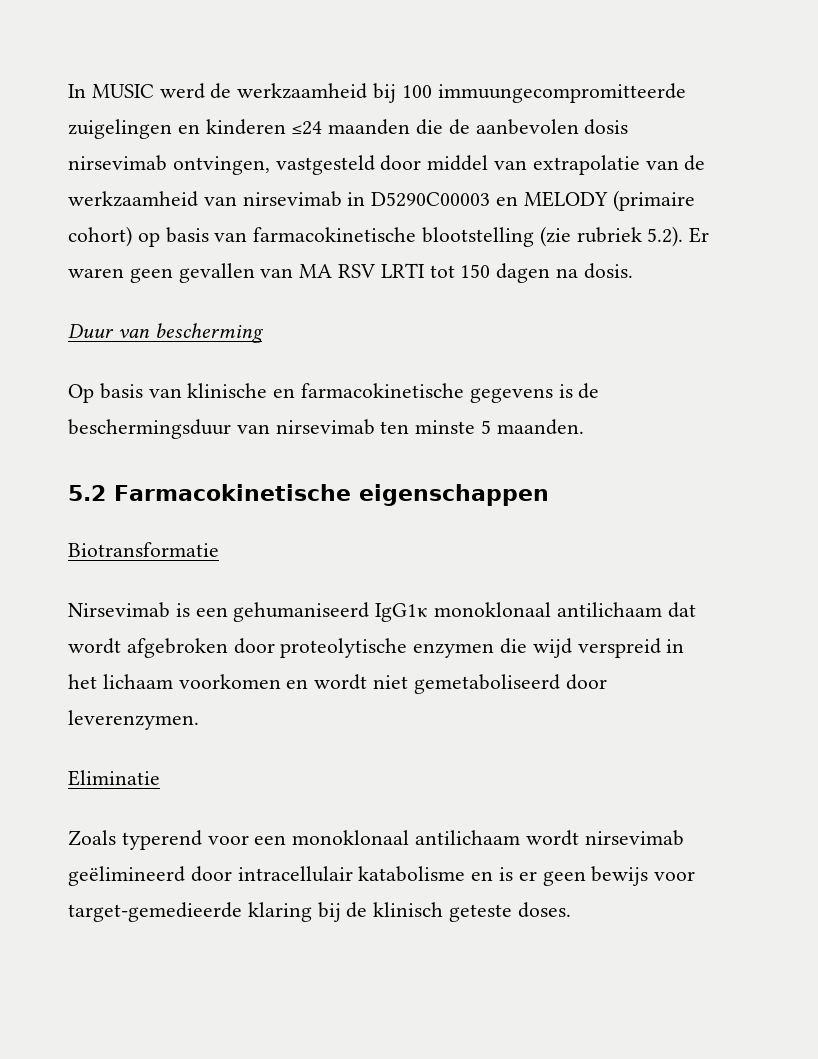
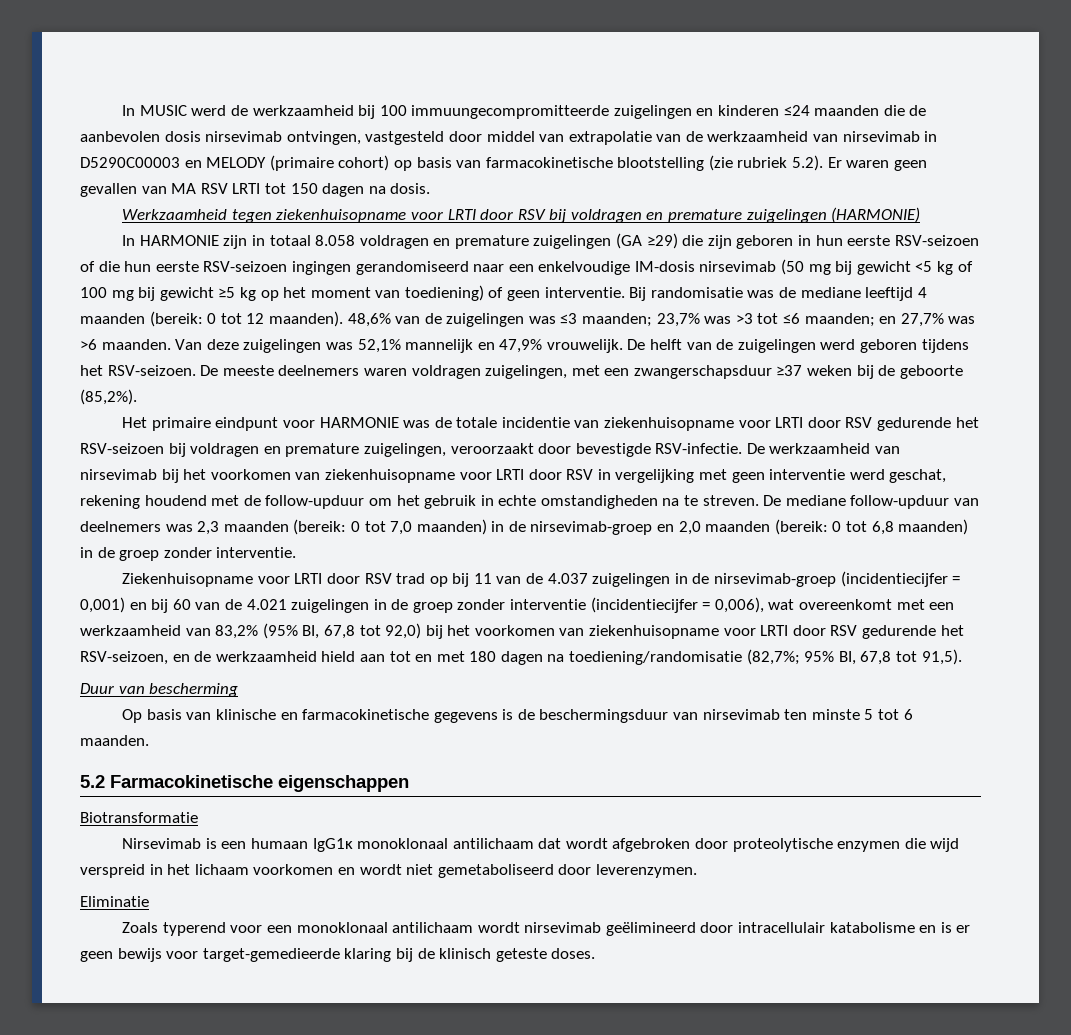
(633, 271) none -> [122,207,921,223] [122,233,979,249] [80,259,973,275] [80,285,927,301] [80,311,976,327] [80,339,969,353] [80,365,963,379] [80,389,137,405] [122,417,979,431] [80,443,901,457] [80,469,947,483] [80,495,980,509] [80,519,969,535] [80,547,297,561] [122,571,961,587] [80,597,955,613] [80,623,964,639] [80,649,962,665] // Werkzaamheid tegen ziekenhuisopname voor LRTI door RSV bij voldragen en premature zuigelingen (HARMONIE) // In HARMONIE zijn in totaal 8.058 voldragen en premature zuigelingen (GA ≥29) die zijn geboren in hun eerste RSV-seizoen of die hun eerste RSV-seizoen ingingen gerandomiseerd naar een enkelvoudige IM-dosis nirsevimab (50 mg bij gewicht <5 kg of 100 mg bij gewicht ≥5 kg op het moment van toediening) of geen interventie. Bij randomisatie was de mediane leeftijd 4 maanden (bereik: 0 tot 12 maanden). 48,6% van de zuigelingen was ≤3 maanden; 23,7% was >3 tot ≤6 maanden; en 27,7% was >6 maanden. Van deze zuigelingen was 52,1% mannelijk en 47,9% vrouwelijk. De helft van de zuigelingen werd geboren tijdens het RSV-seizoen. De meeste deelnemers waren voldragen zuigelingen, met een zwangerschapsduur ≥37 weken bij de geboorte (85,2%). // Het primaire eindpunt voor HARMONIE was de totale incidentie van ziekenhuisopname voor LRTI door RSV gedurende het RSV-seizoen bij voldragen en premature zuigelingen, veroorzaakt door bevestigde RSV-infectie. De werkzaamheid van nirsevimab bij het voorkomen van ziekenhuisopname voor LRTI door RSV in vergelijking met geen interventie werd geschat, rekening houdend met de follow-upduur om het gebruik in echte omstandigheden na te streven. De mediane follow-upduur van deelnemers was 2,3 maanden (bereik: 0 tot 7,0 maanden) in de nirsevimab-groep en 2,0 maanden (bereik: 0 tot 6,8 maanden) in de groep zonder interventie. // Ziekenhuisopname voor LRTI door RSV trad op bij 11 van de 4.037 zuigelingen in de nirsevimab-groep (incidentiecijfer = 0,001) en bij 60 van de 4.021 zuigelingen in de groep zonder interventie (incidentiecijfer = 0,006), wat overeenkomt met een werkzaamheid van 83,2% (95% BI, 67,8 tot 92,0) bij het voorkomen van ziekenhuisopname voor LRTI door RSV gedurende het RSV-seizoen, en de werkzaamheid hield aan tot en met 180 dagen na toediening/randomisatie (82,7%; 95% BI, 67,8 tot 91,5).
(492, 427) none -> [878,709,913,720] tot 6
[233,602,370,622] gehumaniseerd -> [250,838,308,849] humaan

